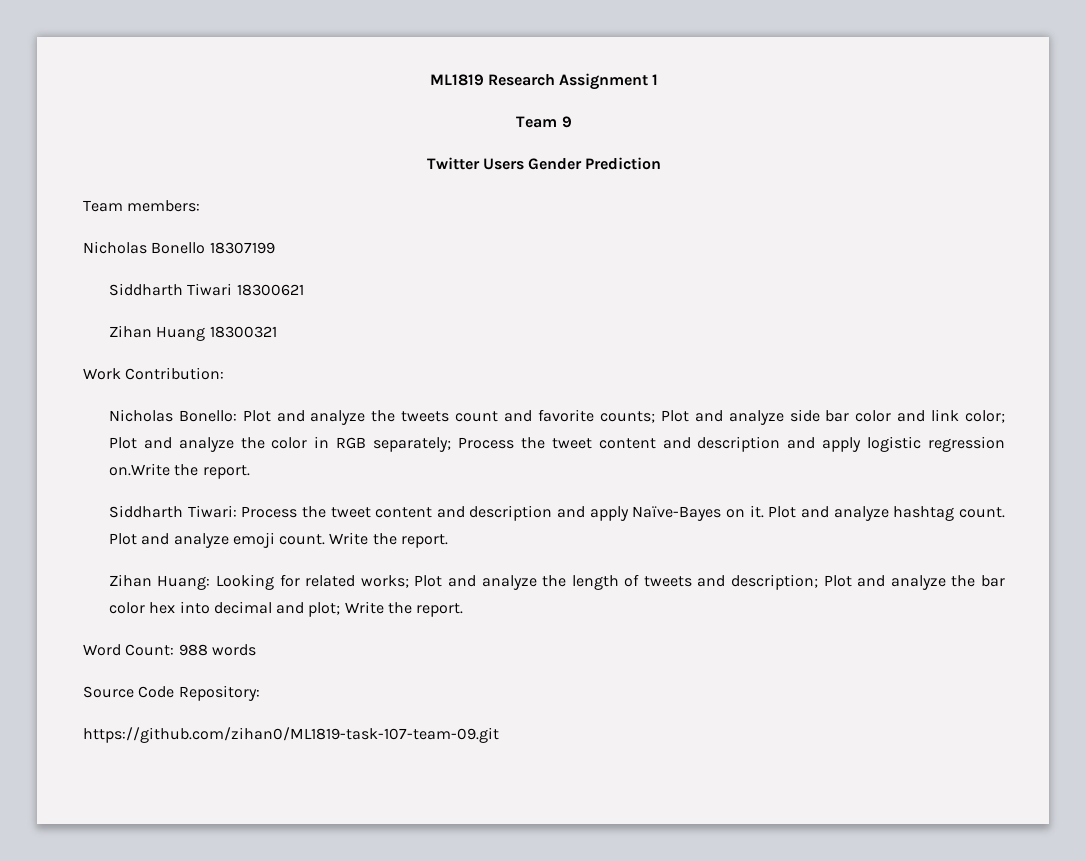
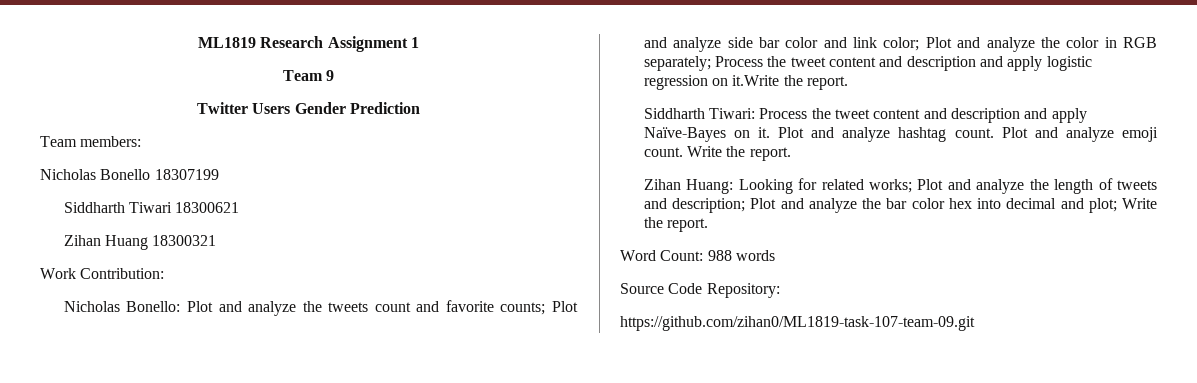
[108,463,170,476] on.Write -> [712,75,780,86] on it.Write

